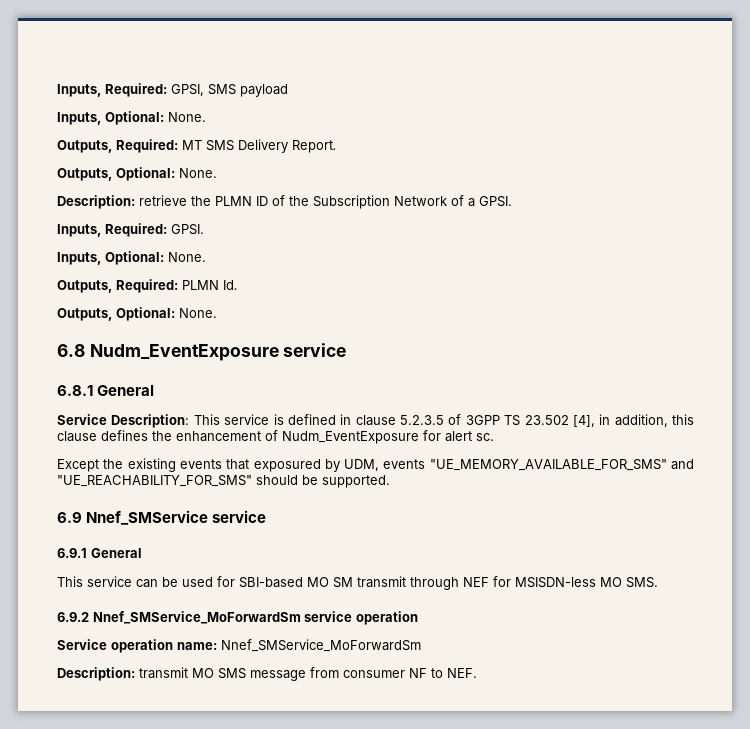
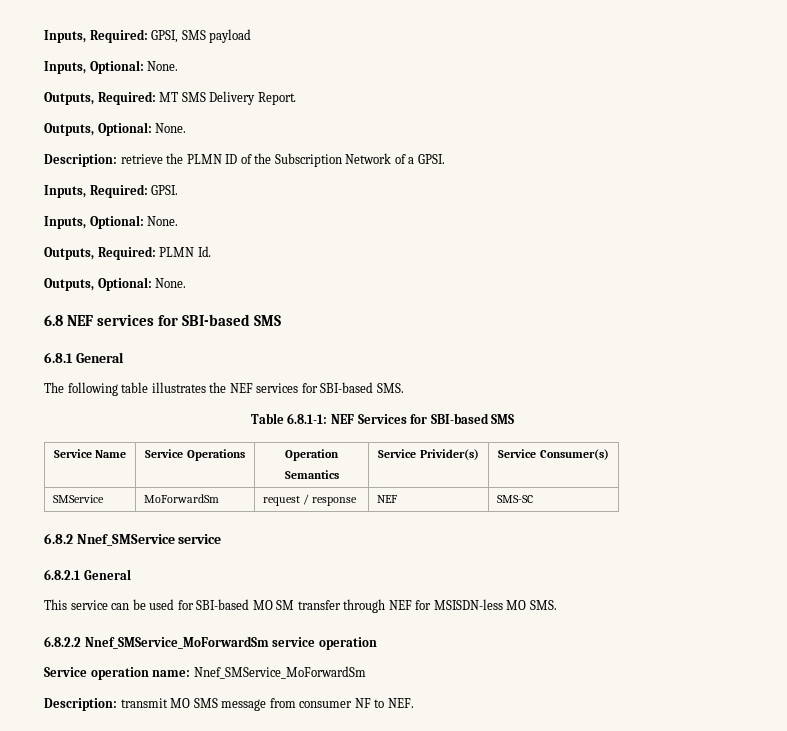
[89,343,347,361] [57,385,155,396] [57,414,694,428] [57,430,494,444] [57,458,694,472] [57,475,390,488] [57,512,82,523] Nudm_EventExposure service // 6.8.1 General // Service Description: This service is defined in clause 5.2.3.5 of 3GPP TS 23.502 [4], in addition, this clause defines the enhancement of Nudm_EventExposure for alert sc. // Except the existing events that exposured by UDM, events "UE_MEMORY_AVAILABLE_FOR_SMS" and "UE_REACHABILITY_FOR_SMS" should be supported. // 6.9 -> [66,314,281,326] [44,352,124,363] [44,382,404,396] [250,413,515,424] [53,449,127,458] [145,449,245,461] [285,449,339,461] [284,470,339,479] [378,449,479,460] [498,449,609,460] [52,495,104,503] [143,494,219,503] [262,494,358,506] [376,495,397,503] [496,495,533,503] [44,533,73,544] NEF services for SBI-based SMS // 6.8.1 General // The following table illustrates the NEF services for SBI-based SMS. // Table 6.8.1-1: NEF Services for SBI-based SMS // Service Name | Service Operations | Operation // Semantics | Service Privider(s) | Service Consumer(s) // SMService | MoForwardSm | request / response | NEF | SMS-SC // 6.8.2
[57,548,87,558] 6.9.1 -> [44,569,80,580] 6.8.2.1
[357,576,406,588] transmit -> [297,600,341,610] transfer
[57,612,89,622] 6.9.2 -> [44,636,81,647] 6.8.2.2

